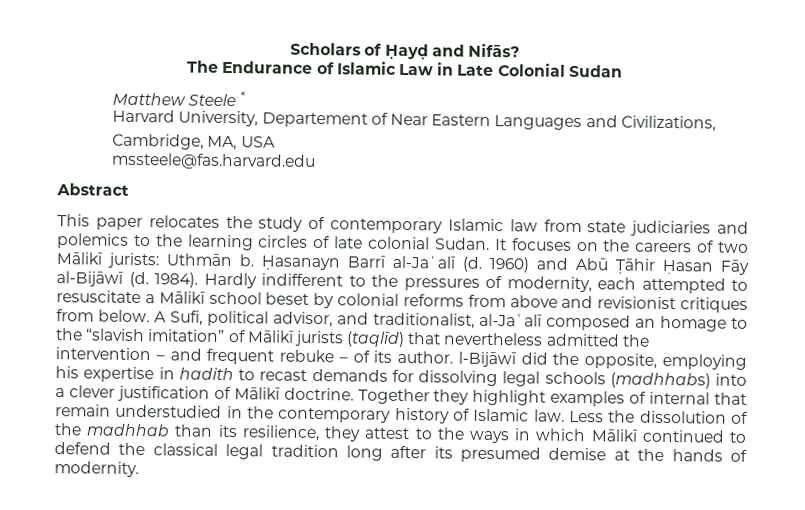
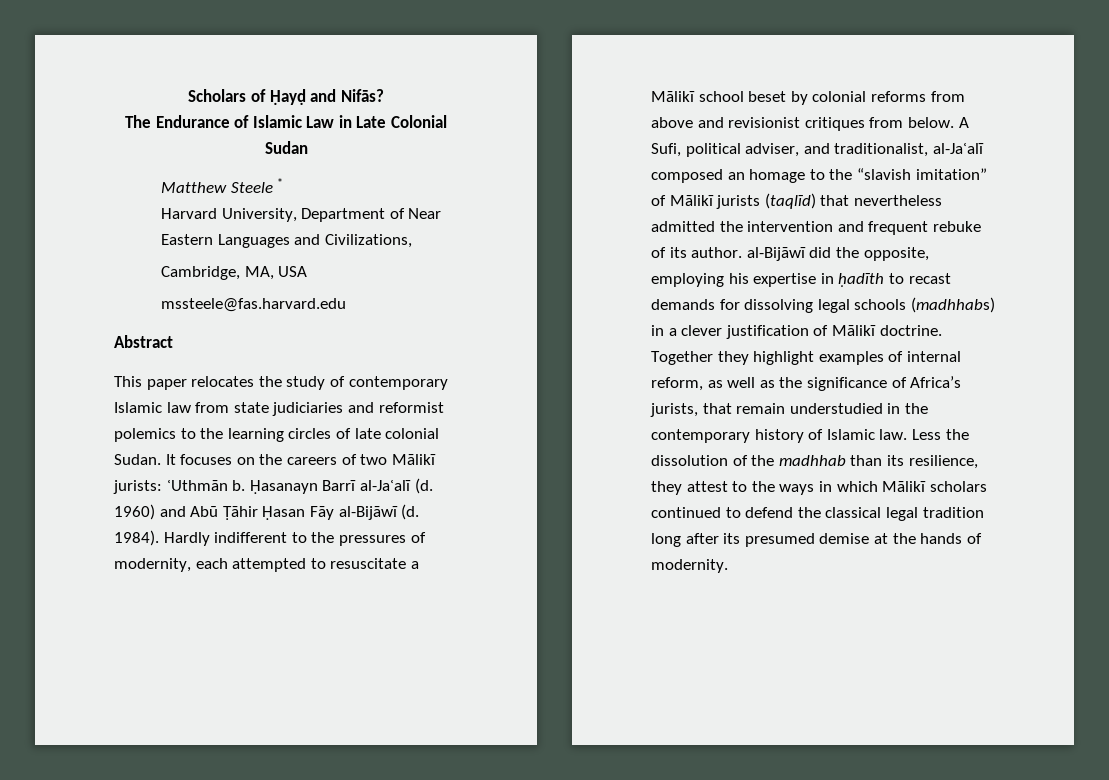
[261,112,368,128] Departement -> [301,208,386,222] Department
(750, 227) none -> [378,402,444,413] reformist
[166,253,232,267] Uthmān -> [166,480,228,491] ʿUthmān
[273,311,333,328] advisor, -> [745,143,800,157] adviser,
[155,355,165,361] – -> (834, 226) none
[338,357,348,363] – -> (981, 226) none
[457,351,517,368] l-Bijāwī -> [746,247,806,261] al-Bijāwī
[178,367,234,381] hadith -> [838,273,885,287] ḥadīth
[715,373,747,386] into -> [651,325,664,336] in
(711, 398) none -> [651,376,962,391] [650,403,698,417] reform, as well as the significance of Africa’s jurists,
(639, 435) none -> [929,481,987,492] scholars

